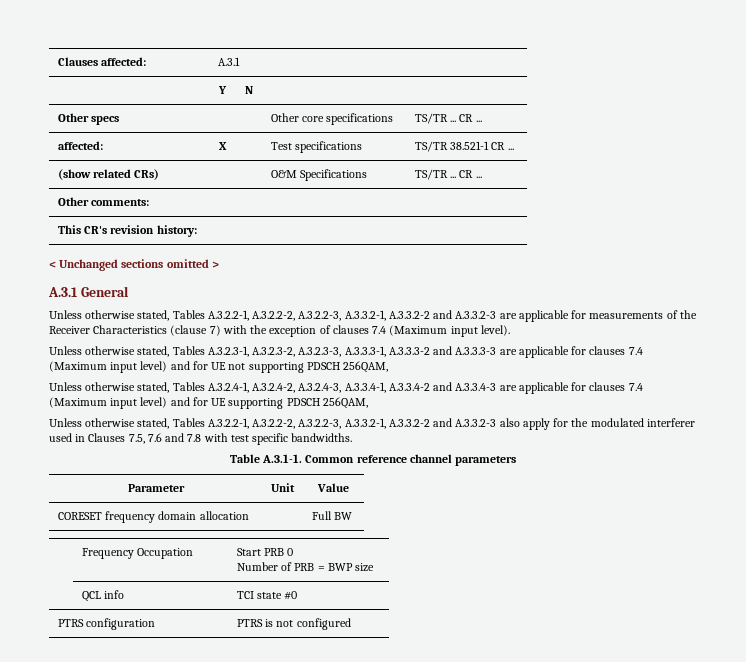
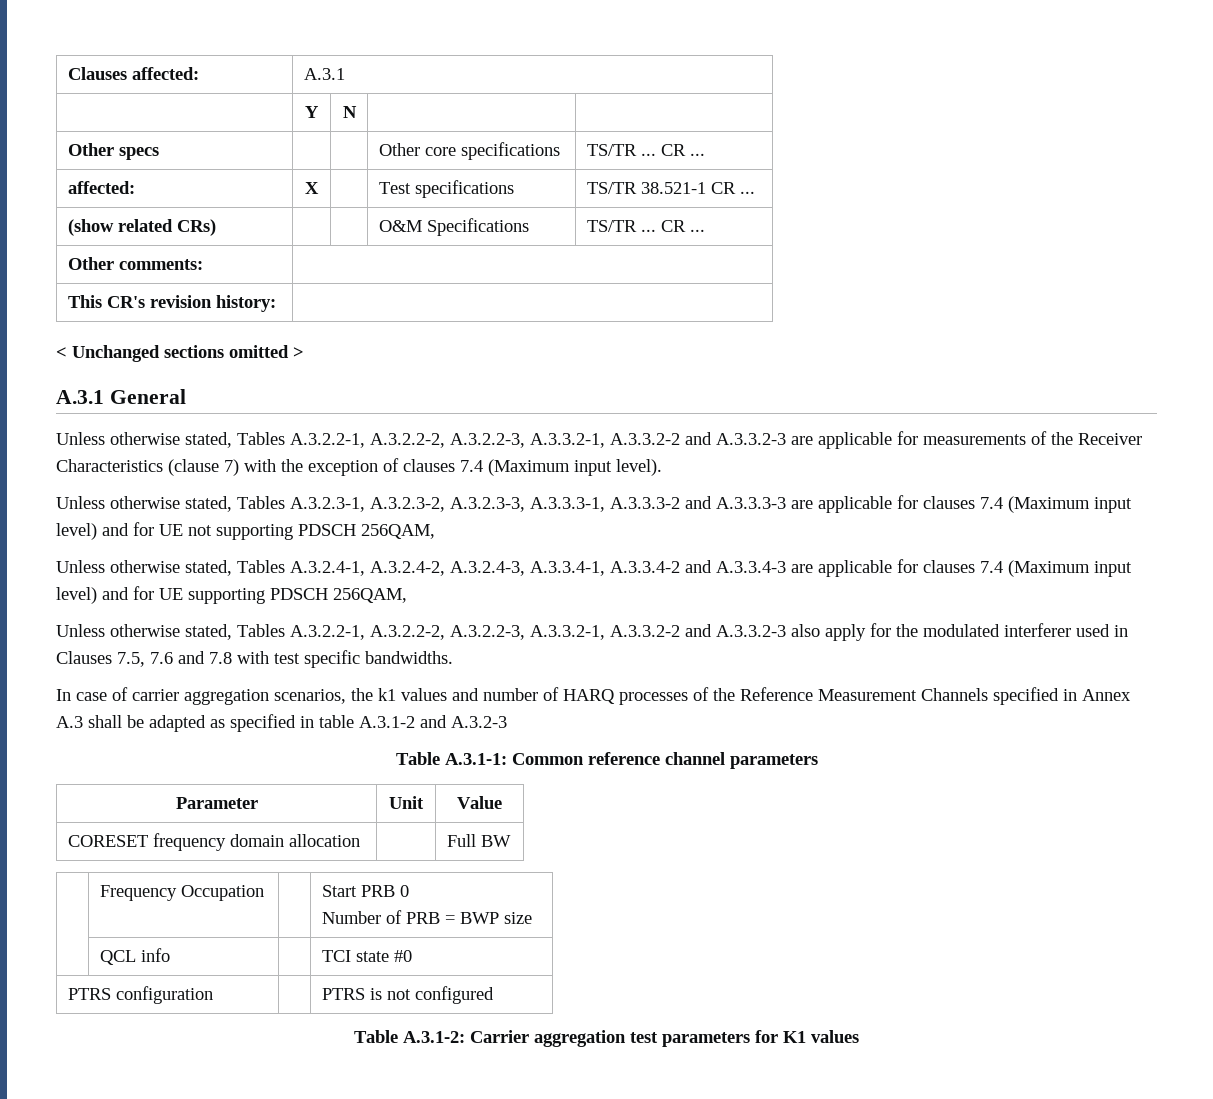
[229,454,303,463] // Table A.3.1-1. -> [56,687,1131,705] [56,714,507,732] [395,752,507,765] // In case of carrier aggregation scenarios, the k1 values and number of HARQ processes of the Reference Measurement Channels specified in Annex A.3 shall be adapted as specified in table A.3.1-2 and A.3.2-3 // Table A.3.1-1:
(351, 624) none -> [354,1030,859,1047] // Table A.3.1-2: Carrier aggregation test parameters for K1 values

